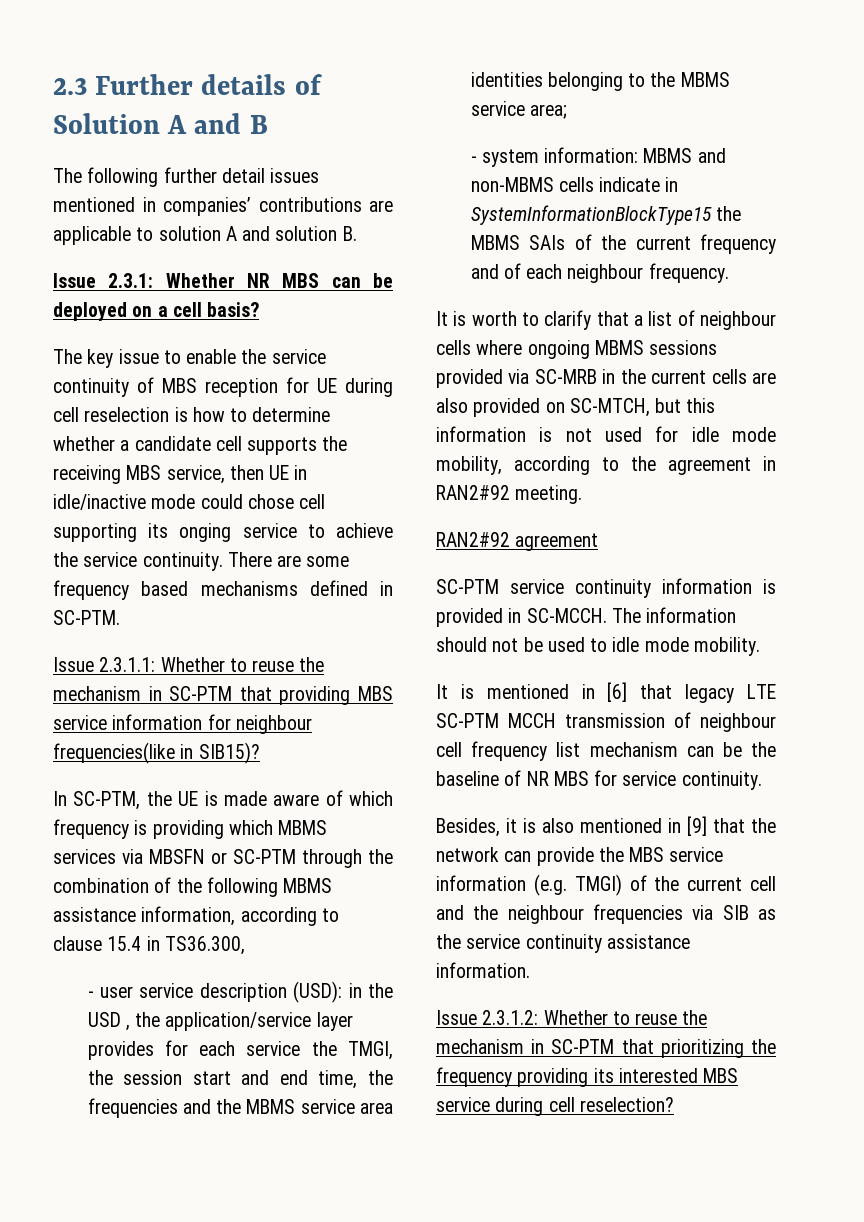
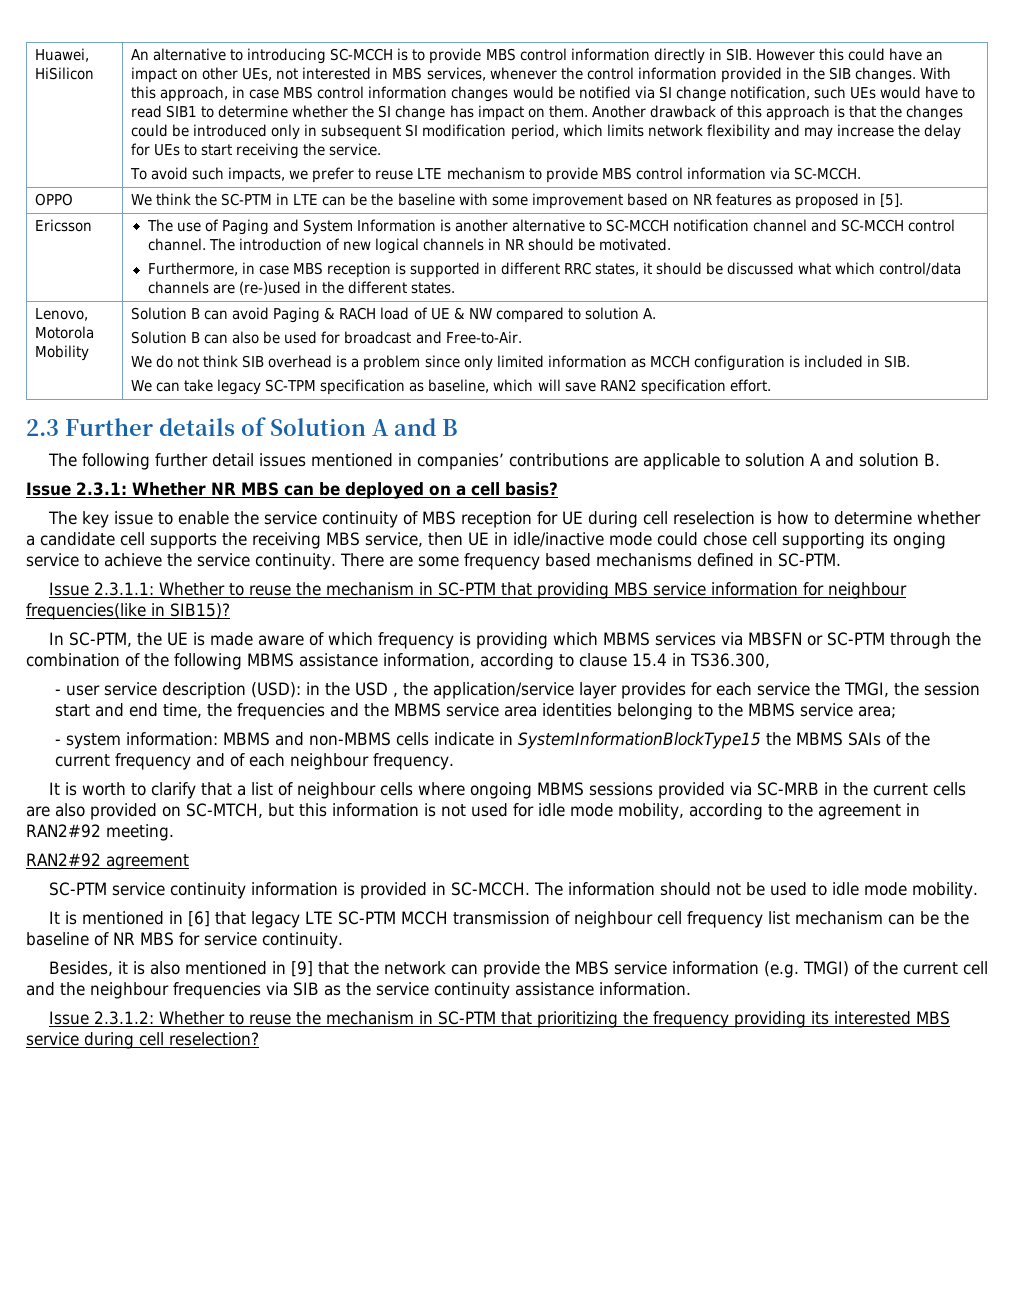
(53, 86) none -> [35,48,90,62] [35,67,95,80] [131,48,943,64] [131,67,951,83] [131,86,976,102] [131,105,964,121] [131,124,961,140] [131,143,382,159] [130,167,861,183] [35,193,74,206] [131,193,904,209] [35,219,93,232] [146,219,956,235] [147,238,672,254] [147,262,962,278] [147,281,455,295] [35,308,89,321] [35,326,95,339] [35,345,90,361] [131,307,656,323] [131,331,522,344] [131,355,911,371] [131,379,771,395] Huawei, HiSilicon | An alternative to introducing SC-MCCH is to provide MBS control information directly in SIB. However this could have an impact on other UEs, not interested in MBS services, whenever the control information provided in the SIB changes. With this approach, in case MBS control information changes would be notified via SI change notification, such UEs would have to read SIB1 to determine whether the SI change has impact on them. Another drawback of this approach is that the changes could be introduced only in subsequent SI modification period, which limits network flexibility and may increase the delay for UEs to start receiving the service. // To avoid such impacts, we prefer to reuse LTE mechanism to provide MBS control information via SC-MCCH. // OPPO | We think the SC-PTM in LTE can be the baseline with some improvement based on NR features as proposed in [5]. // Ericsson | The use of Paging and System Information is another alternative to SC-MCCH notification channel and SC-MCCH control channel. The introduction of new logical channels in NR should be motivated. // Furthermore, in case MBS reception is supported in different RRC states, it should be discussed what which control/data channels are (re-)used in the different states. // Lenovo, Motorola Mobility | Solution B can avoid Paging & RACH load of UE & NW compared to solution A. // Solution B can also be used for broadcast and Free-to-Air. // We do not think SIB overhead is a problem since only limited information as MCCH configuration is included in SIB. // We can take legacy SC-TPM specification as baseline, which will save RAN2 specification effort. //

